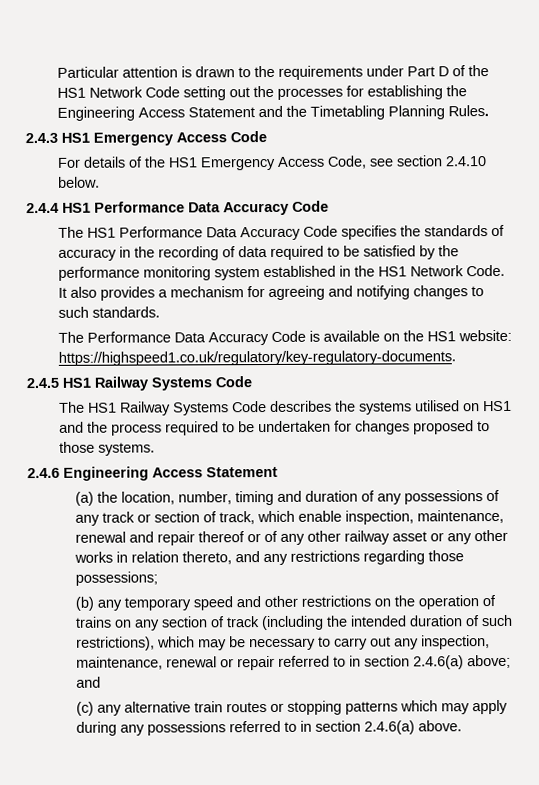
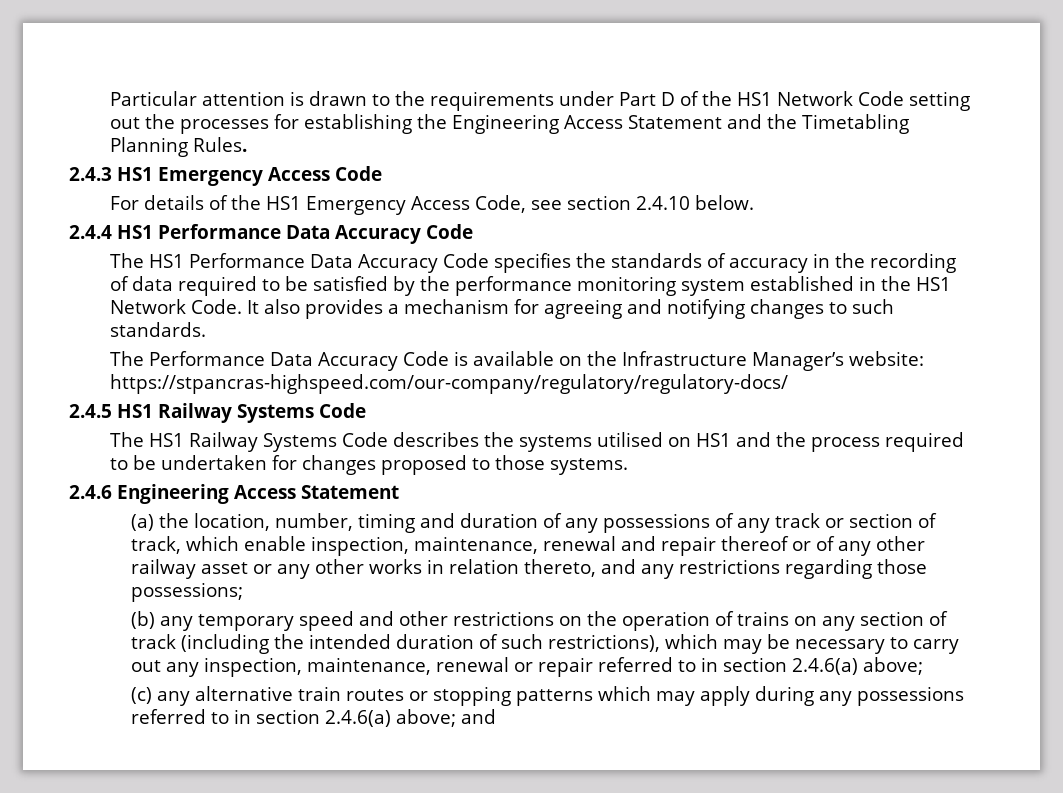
[427,329,513,342] [58,350,457,366] HS1 website: https://highspeed1.co.uk/regulatory/key-regulatory-documents. -> [622,351,925,371] [110,374,789,394] Infrastructure Manager’s website: https://stpancras-highspeed.com/our-company/regulatory/regulatory-docs/
[76,676,102,688] and -> (923, 666) none
[418,720,463,732] above. -> [395,709,496,727] above; and

